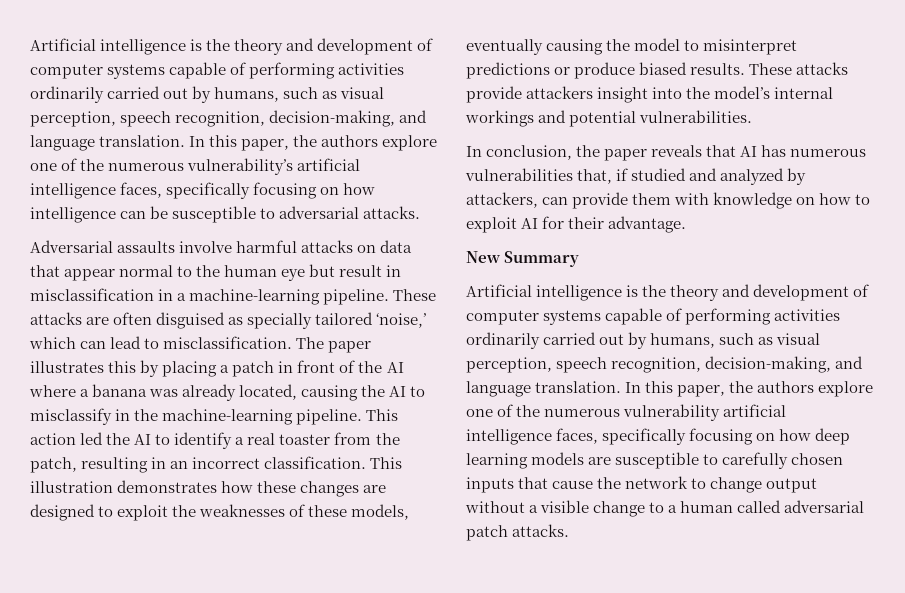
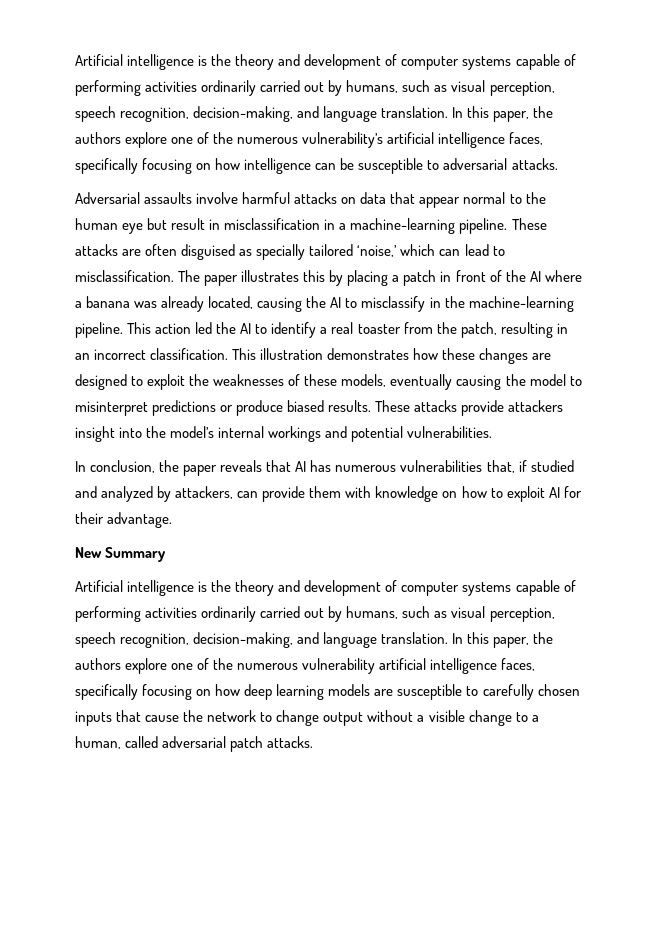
[680,501,734,513] human -> [75,736,121,749] human,

